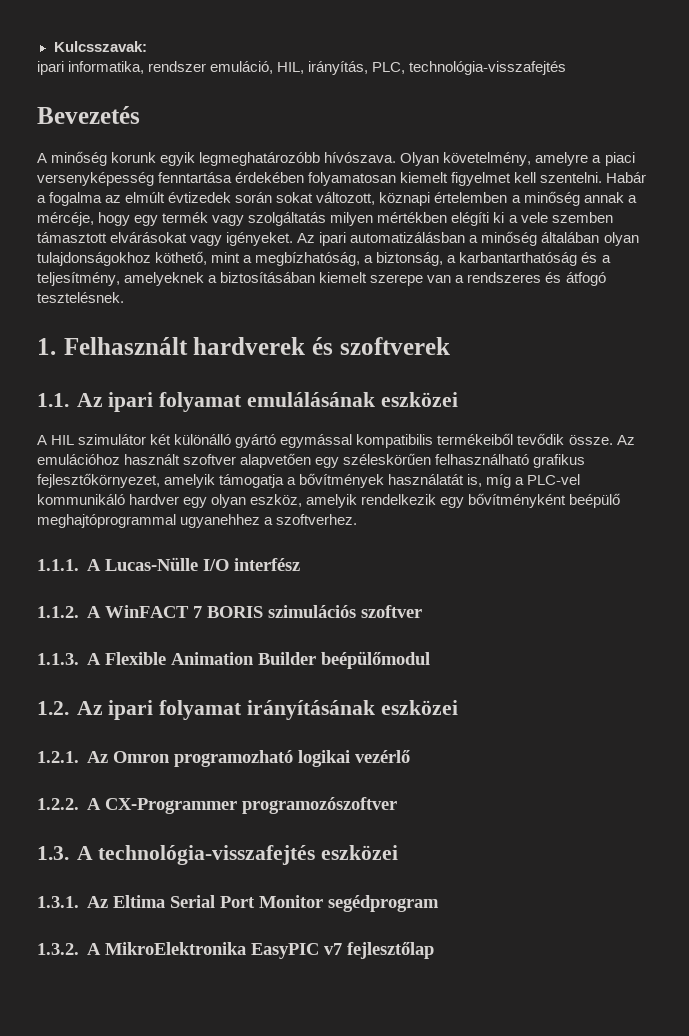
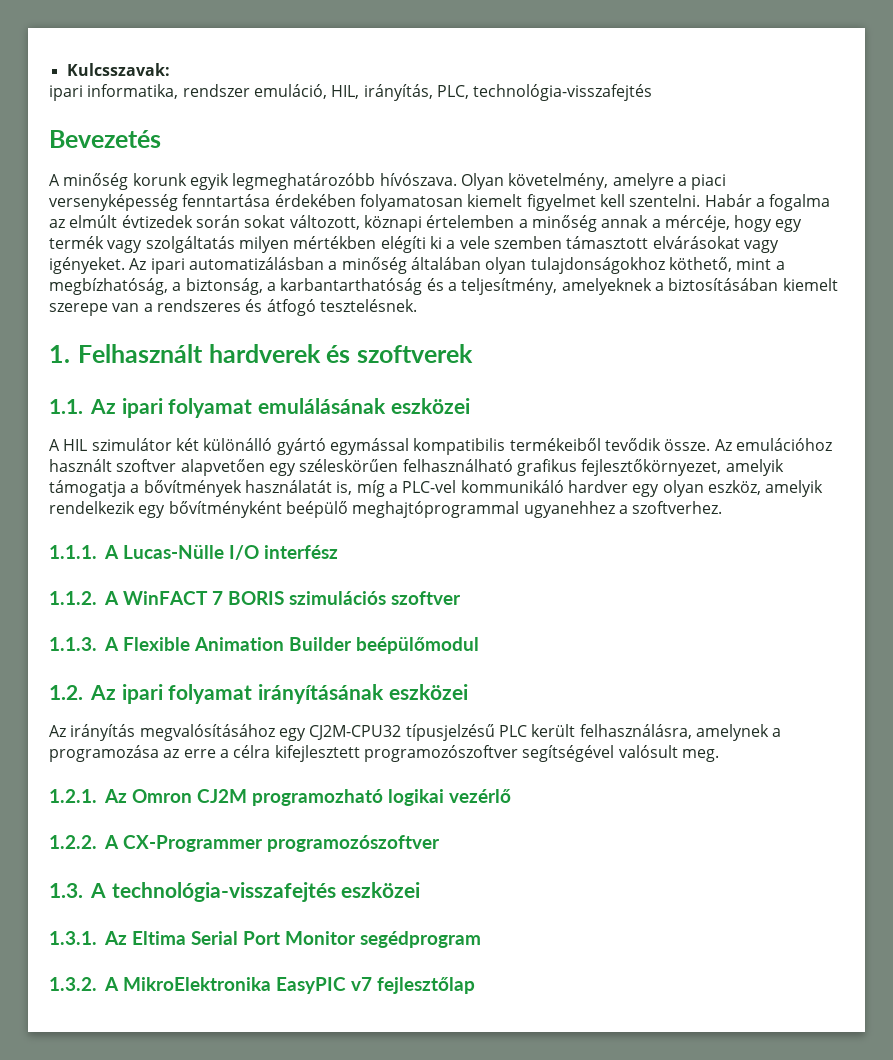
(458, 707) none -> [49,724,782,741] [49,745,719,762] // Az irányítás megvalósításához egy CJ2M-CPU32 típusjelzésű PLC került felhasználásra, amelynek a programozása az erre a célra kifejlesztett programozószoftver segítségével valósult meg.
(170, 757) none -> [197,789,247,803] CJ2M

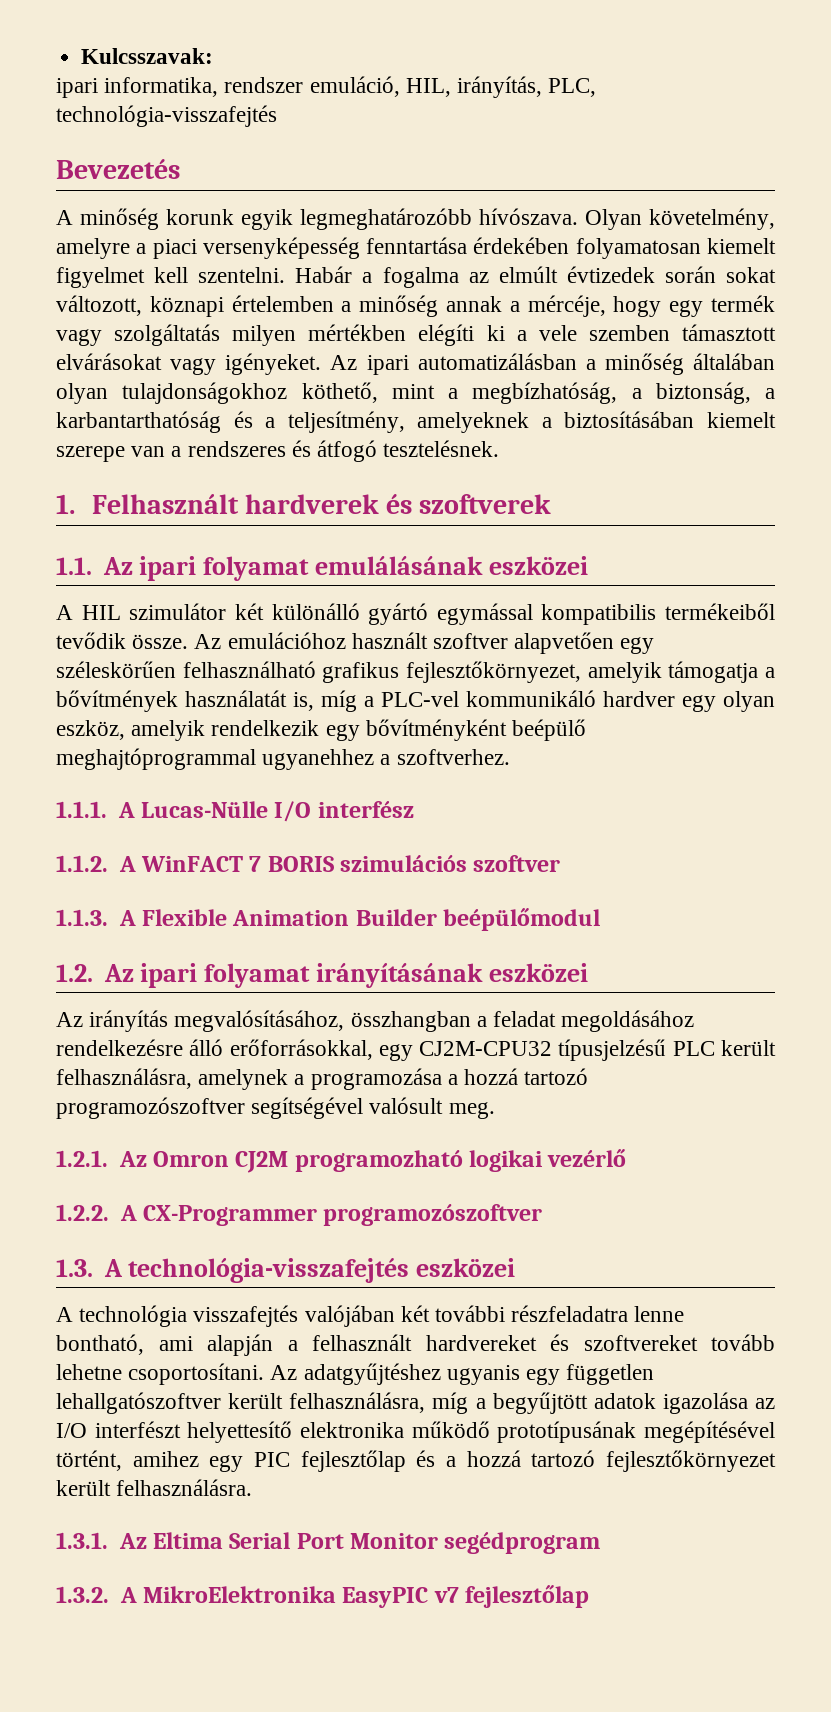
[139,724,275,741] megvalósításához -> [174,1010,695,1032] [56,1039,373,1060] megvalósításához, összhangban a feladat megoldásához rendelkezésre álló erőforrásokkal,
[163,745,360,762] az erre a célra kifejlesztett -> [447,1068,589,1085] a hozzá tartozó
(421, 890) none -> [56,1305,685,1327] [56,1334,775,1356] [56,1363,655,1385] [56,1392,775,1414] [56,1421,775,1443] [56,1450,776,1472] [56,1479,253,1496] // A technológia visszafejtés valójában két további részfeladatra lenne bontható, ami alapján a felhasznált hardvereket és szoftvereket tovább lehetne csoportosítani. Az adatgyűjtéshez ugyanis egy független lehallgatószoftver került felhasználásra, míg a begyűjtött adatok igazolása az I/O interfészt helyettesítő elektronika működő prototípusának megépítésével történt, amihez egy PIC fejlesztőlap és a hozzá tartozó fejlesztőkörnyezet került felhasználásra.

